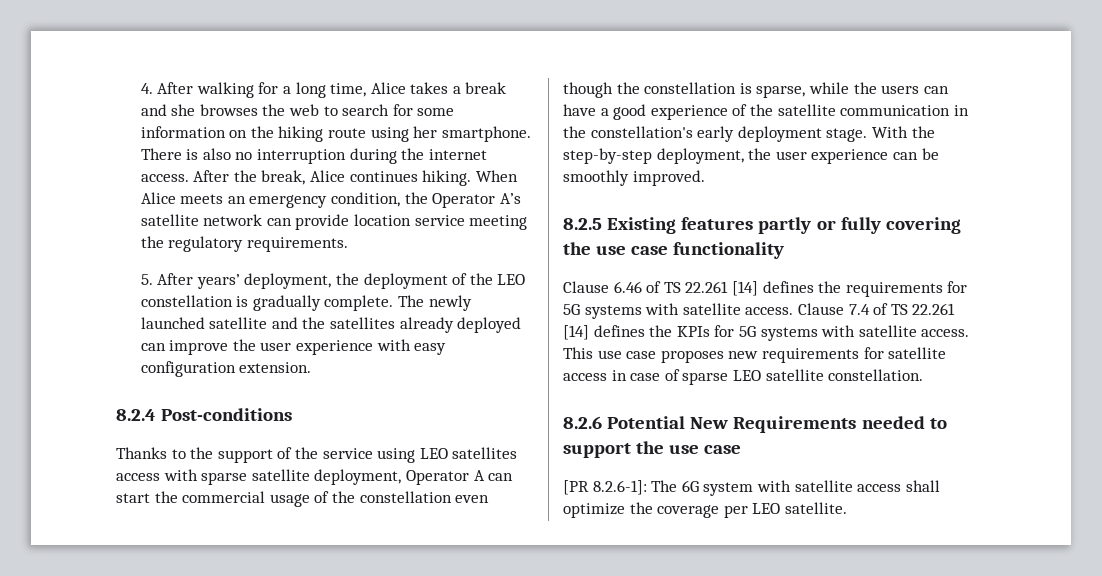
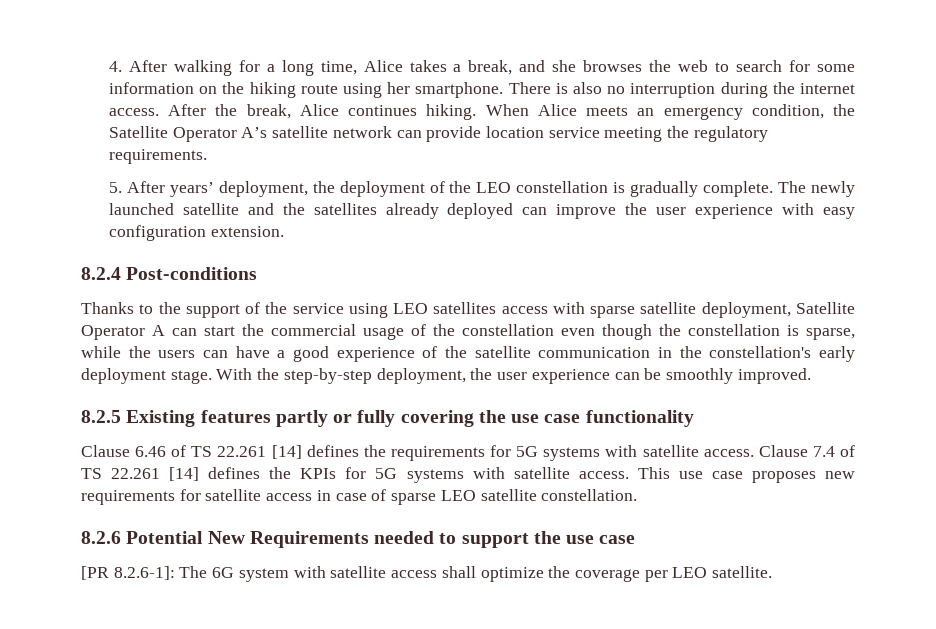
[465,82,507,94] break -> [468,60,513,75] break,
(428, 198) none -> [108,126,168,138] Satellite
(402, 477) none -> [795,302,855,314] Satellite

